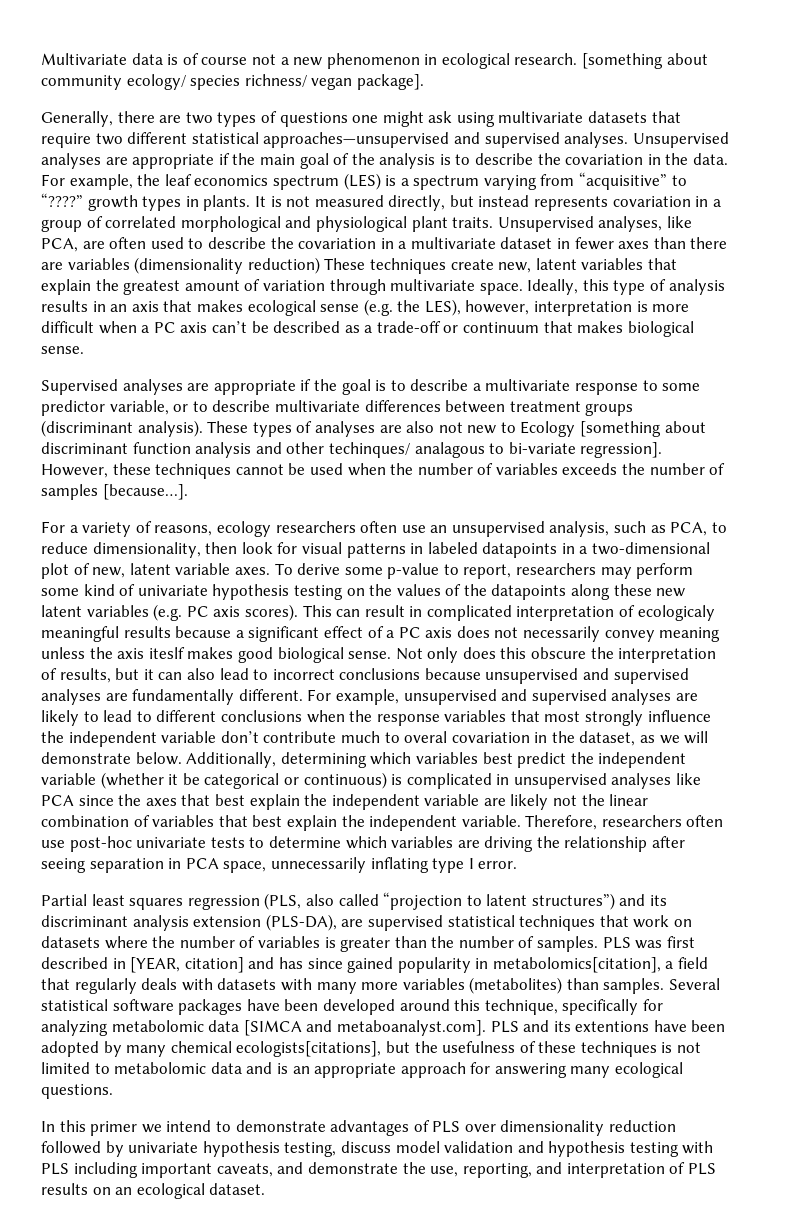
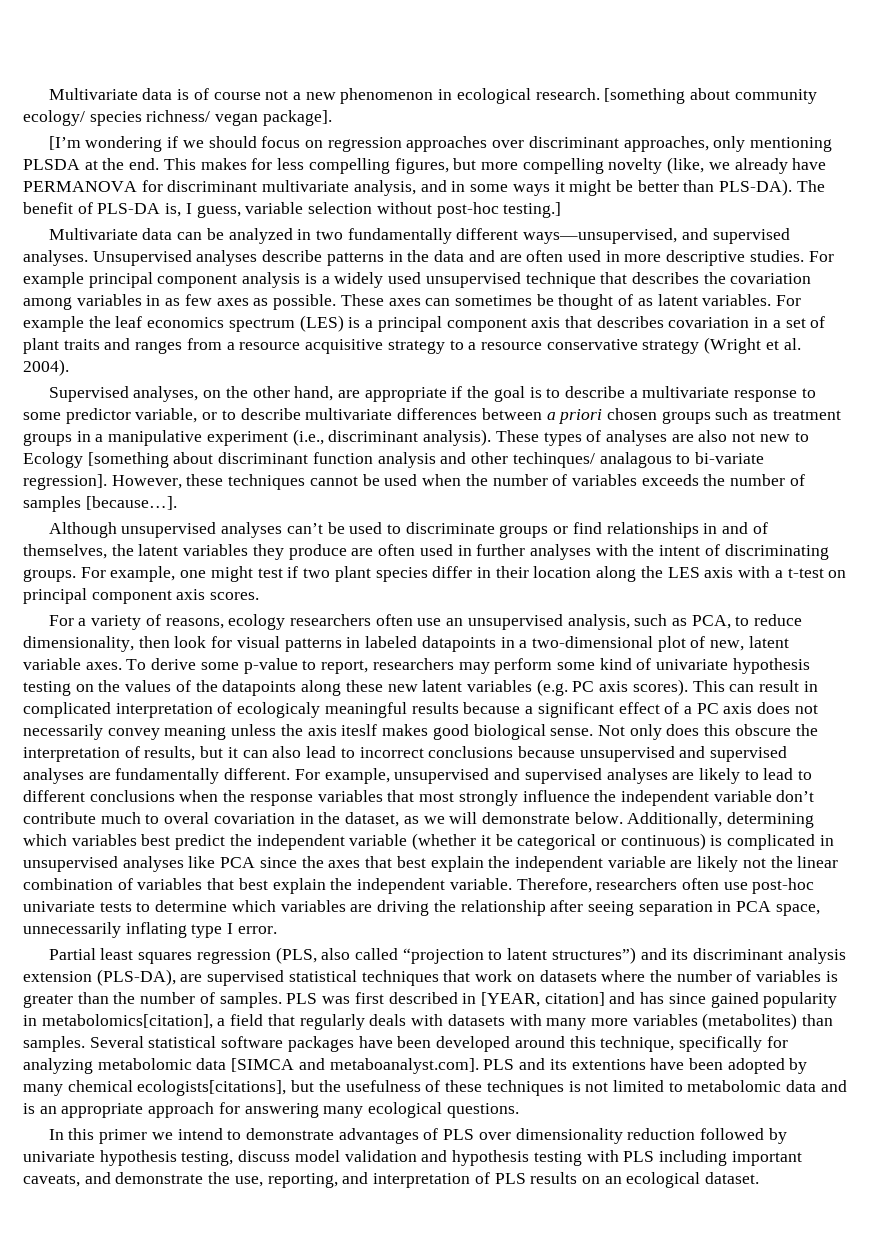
[41,111,681,127] [41,132,450,148] Generally, there are two types of questions one might ask using multivariate datasets that require two different statistical approaches—unsupervised -> [48,136,833,152] [23,157,827,174] [23,179,825,196] [23,202,562,218] [48,228,678,244] [I’m wondering if we should focus on regression approaches over discriminant approaches, only mentioning PLSDA at the end. This makes for less compelling figures, but more compelling novelty (like, we already have PERMANOVA for discriminant multivariate analysis, and in some ways it might be better than PLS-DA). The benefit of PLS-DA is, I guess, variable selection without post-hoc testing.] // Multivariate data can be analyzed in two fundamentally different ways—unsupervised,
[105,153,729,169] [41,174,133,190] are appropriate if the main goal of the analysis is to describe the covariation in the data. For example, -> [262,250,834,266] [23,272,812,288] [23,294,802,310] [23,316,84,332] describe patterns in the data and are often used in more descriptive studies. For example principal component analysis is a widely used unsupervised technique that describes the covariation among variables in as few axes as possible. These axes can sometimes be thought of as latent variables. For example
[413,172,687,190] [41,193,721,211] [41,216,692,232] [41,237,728,252] [41,257,677,274] [41,279,725,295] [41,299,690,316] [41,321,694,337] [41,346,84,354] [41,379,183,395] spectrum varying from “acquisitive” to “????” growth types in plants. It is not measured directly, but instead represents covariation in a group of correlated morphological and physiological plant traits. Unsupervised analyses, like PCA, are often used to describe the covariation in a multivariate dataset in fewer axes than there are variables (dimensionality reduction) These techniques create new, latent variables that explain the greatest amount of variation through multivariate space. Ideally, this type of analysis results in an axis that makes ecological sense (e.g. the LES), however, interpretation is more difficult when a PC axis can’t be described as a trade-off or continuum that makes biological sense. // Supervised analyses -> [377,316,826,332] [23,337,801,354] [23,359,69,376] [48,386,334,402] principal component axis that describes covariation in a set of plant traits and ranges from a resource acquisitive strategy to a resource conservative strategy (Wright et al. 2004). // Supervised analyses, on the other hand,
[509,401,634,416] [41,420,133,437] treatment groups (discriminant -> [546,408,841,424] [23,429,419,446] a priori chosen groups such as treatment groups in a manipulative experiment (i.e., discriminant
(188, 492) none -> [48,522,768,538] [23,544,829,560] [23,566,847,582] [23,588,260,604] // Although unsupervised analyses can’t be used to discriminate groups or find relationships in and of themselves, the latent variables they produce are often used in further analyses with the intent of discriminating groups. For example, one might test if two plant species differ in their location along the LES axis with a t-test on principal component axis scores.

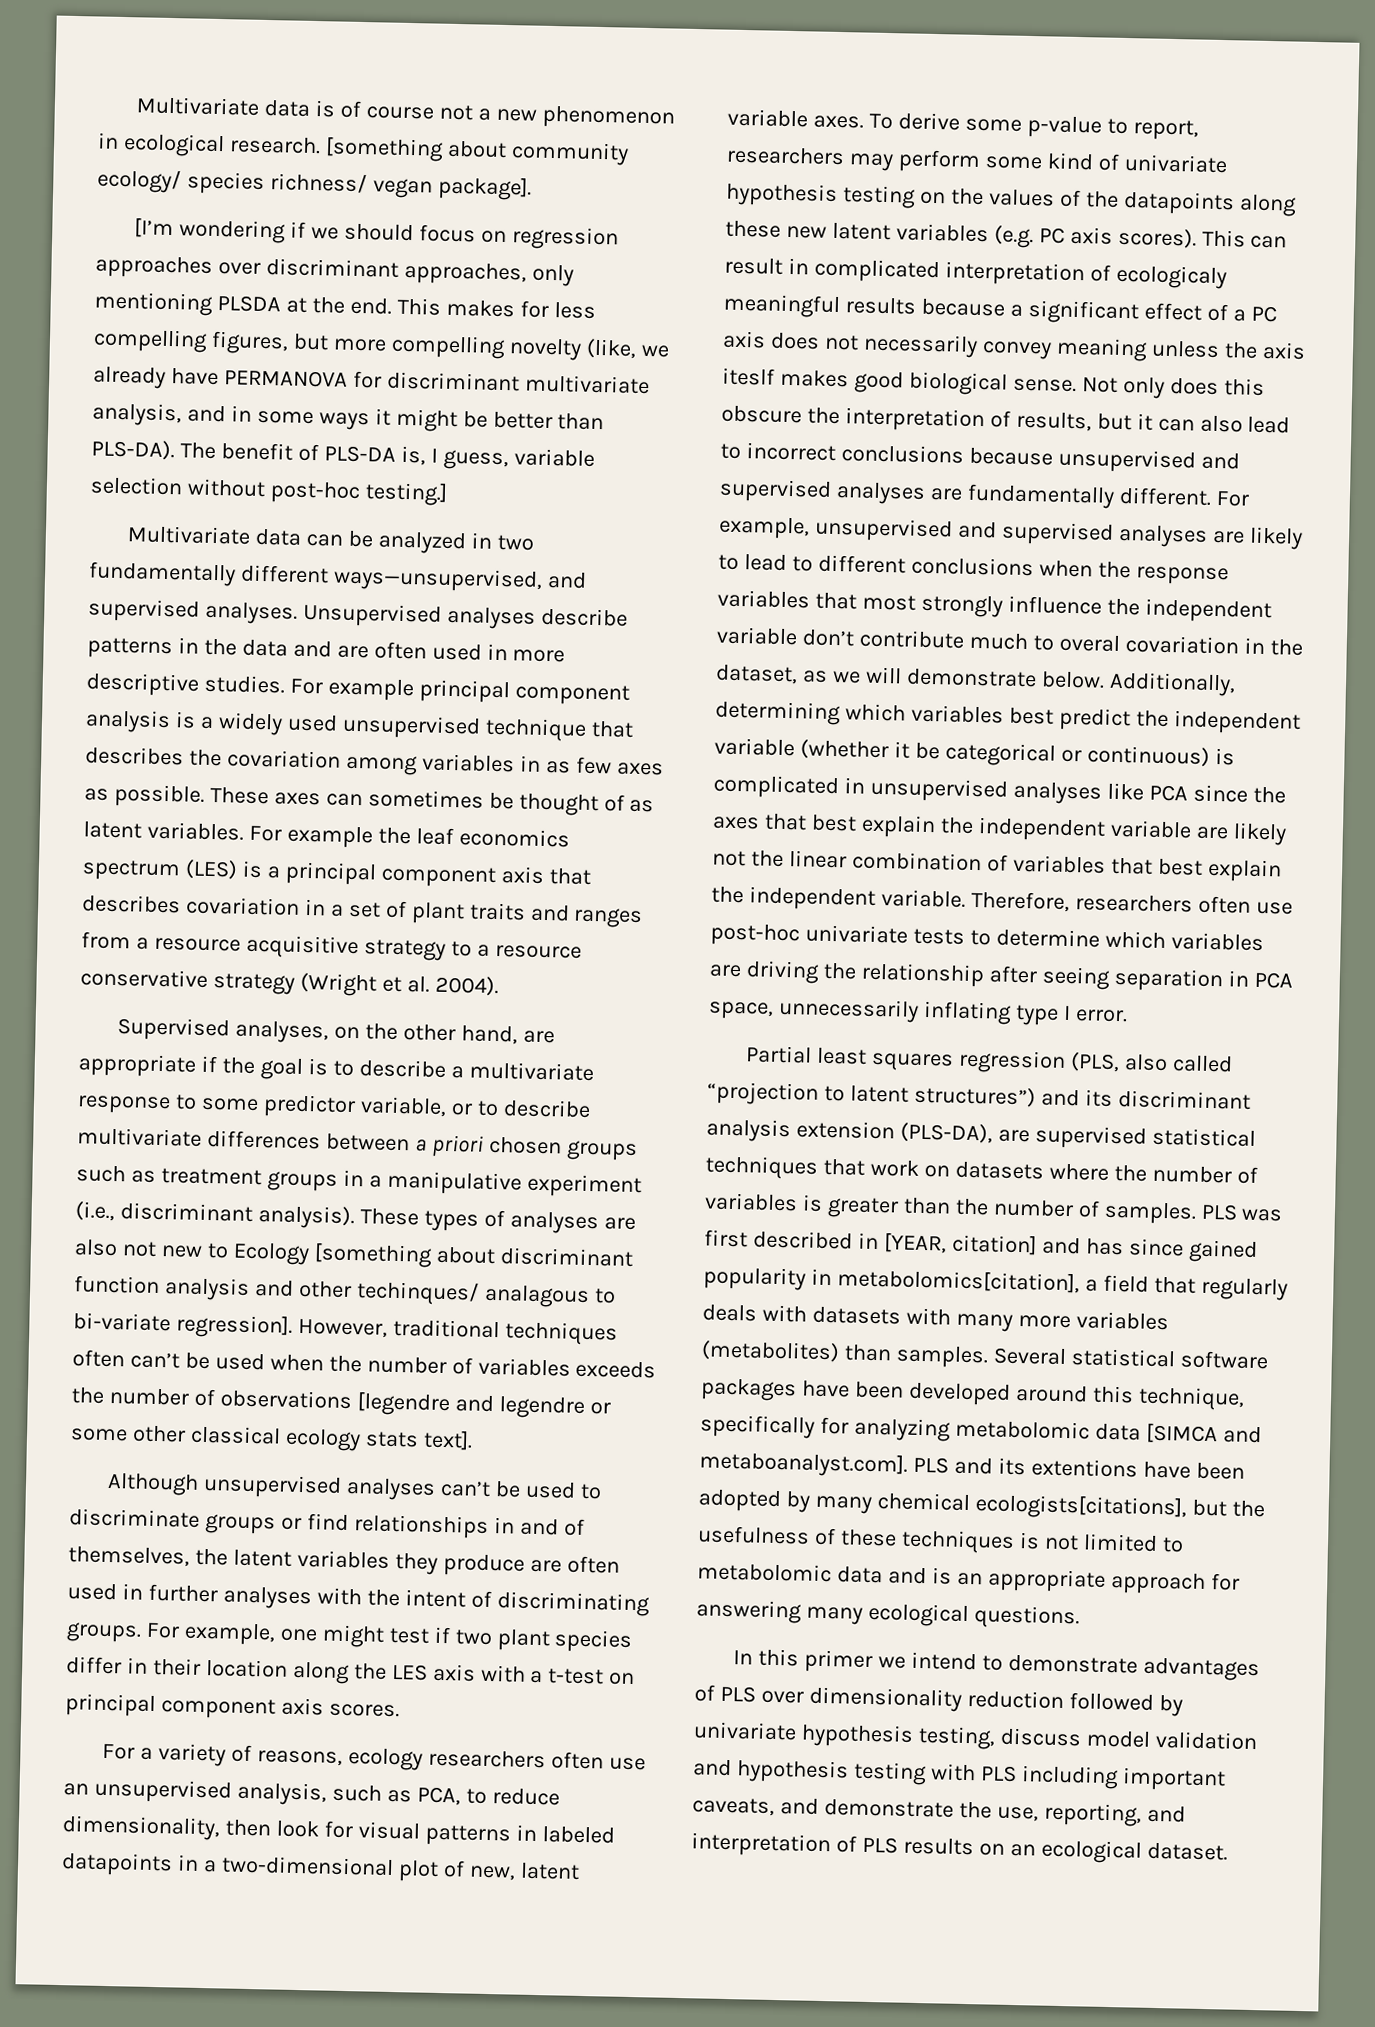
[186,474,358,490] these techniques cannot -> [392,1318,618,1346] [72,1349,180,1369] traditional techniques often can’t
[23,496,177,512] samples [because…]. -> [219,1389,611,1419] [70,1425,473,1452] observations [legendre and legendre or some other classical ecology stats text].

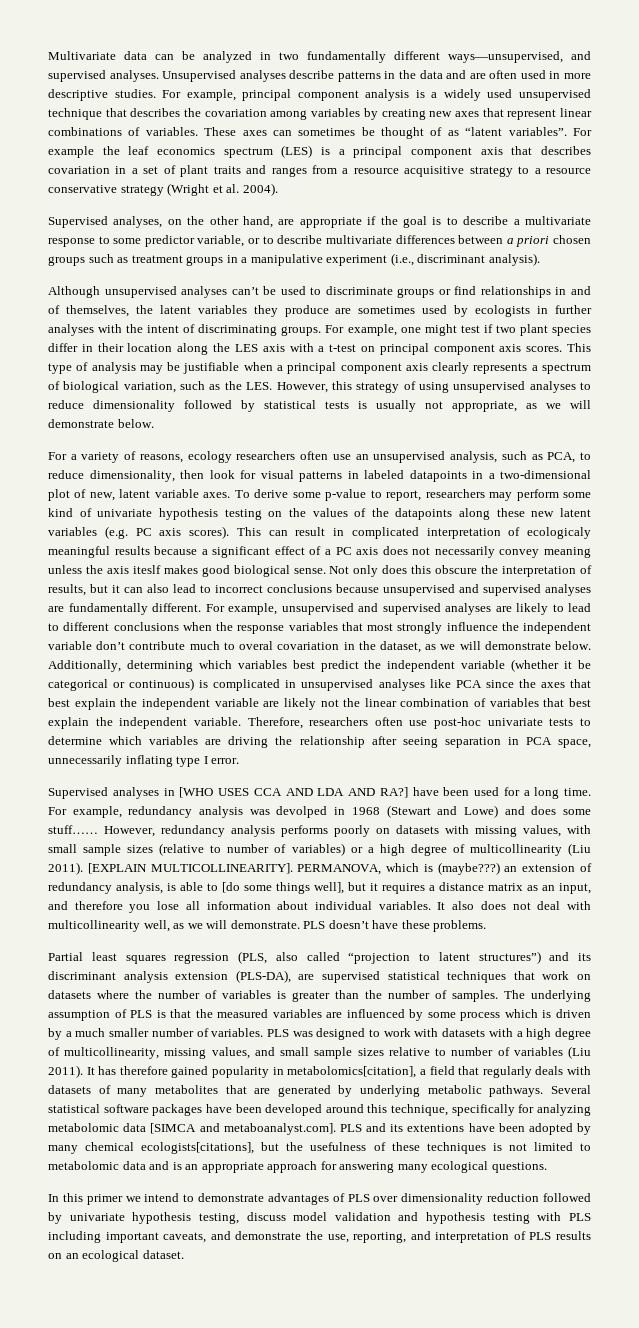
[136,96,675,130] [97,132,629,166] [97,168,532,201] [134,217,619,251] [95,255,574,287] [94,291,596,319] [93,328,669,361] [92,366,650,395] [92,402,605,433] [91,439,595,471] [90,476,448,506] [127,525,303,546] Multivariate data is of course not a new phenomenon in ecological research. [something about community ecology/ species richness/ vegan package]. // [I’m wondering if we should focus on regression approaches over discriminant approaches, only mentioning PLSDA at the end. This makes for less compelling figures, but more compelling novelty (like, we already have PERMANOVA for discriminant multivariate analysis, and in some ways it might be better than PLS-DA). The benefit of PLS-DA is, I guess, variable selection without post-hoc testing.] // Multivariate data -> [48,51,147,60] Multivariate data
[327,678,414,702] example -> [186,89,236,101] example,
[519,755,664,776] [84,783,205,808] in as few axes as possible. -> [363,108,592,120] [48,127,198,136] by creating new axes that represent linear combinations of variables.
[83,821,244,841] latent variables. -> [465,127,567,136] “latent variables”.
[359,1208,636,1235] [74,1239,634,1268] [74,1275,616,1308] [73,1312,618,1346] [72,1349,657,1379] [71,1387,611,1419] [70,1425,473,1452] These types of analyses are also not new to Ecology [something about discriminant function analysis and other techinques/ analagous to bi-variate regression]. However, traditional techniques often can’t be used when the number of variables exceeds the number of observations [legendre and legendre or some other classical ecology stats text]. -> (540, 259) none
[566,1555,620,1574] [67,1583,117,1601] often used -> [358,305,531,317] sometimes used by ecologists
(400, 1710) none -> [567,343,591,352] [48,362,591,374] [48,381,591,393] [48,400,591,412] [48,419,154,428] This type of analysis may be justifiable when a principal component axis clearly represents a spectrum of biological variation, such as the LES. However, this strategy of using unsupervised analyses to reduce dimensionality followed by statistical tests is usually not appropriate, as we will demonstrate below.
(1128, 1016) none -> [48,787,591,799] [48,805,591,818] [48,825,591,837] [48,843,591,856] [48,862,592,875] [48,882,591,894] [48,901,592,913] [48,920,487,932] // Supervised analyses in [WHO USES CCA AND LDA AND RA?] have been used for a long time. For example, redundancy analysis was devolped in 1968 (Stewart and Lowe) and does some stuff…… However, redundancy analysis performs poorly on datasets with missing values, with small sample sizes (relative to number of variables) or a high degree of multicollinearity (Liu 2011). [EXPLAIN MULTICOLLINEARITY]. PERMANOVA, which is (maybe???) an extension of redundancy analysis, is able to [do some things well], but it requires a distance matrix as an input, and therefore you lose all information about individual variables. It also does not deal with multicollinearity well, as we will demonstrate. PLS doesn’t have these problems.
[1200,1203,1284,1222] [704,1229,1184,1257] PLS was first described in [YEAR, citation] and has since -> [504,990,591,1002] [48,1009,592,1021] [48,1028,591,1040] [48,1046,591,1059] [48,1065,168,1078] The underlying assumption of PLS is that the measured variables are influenced by some process which is driven by a much smaller number of variables. PLS was designed to work with datasets with a high degree of multicollinearity, missing values, and small sample sizes relative to number of variables (Liu 2011). It has therefore
[905,1307,1169,1332] [701,1340,989,1369] with many more variables (metabolites) than samples. -> [98,1085,544,1097] of many metabolites that are generated by underlying metabolic pathways.

